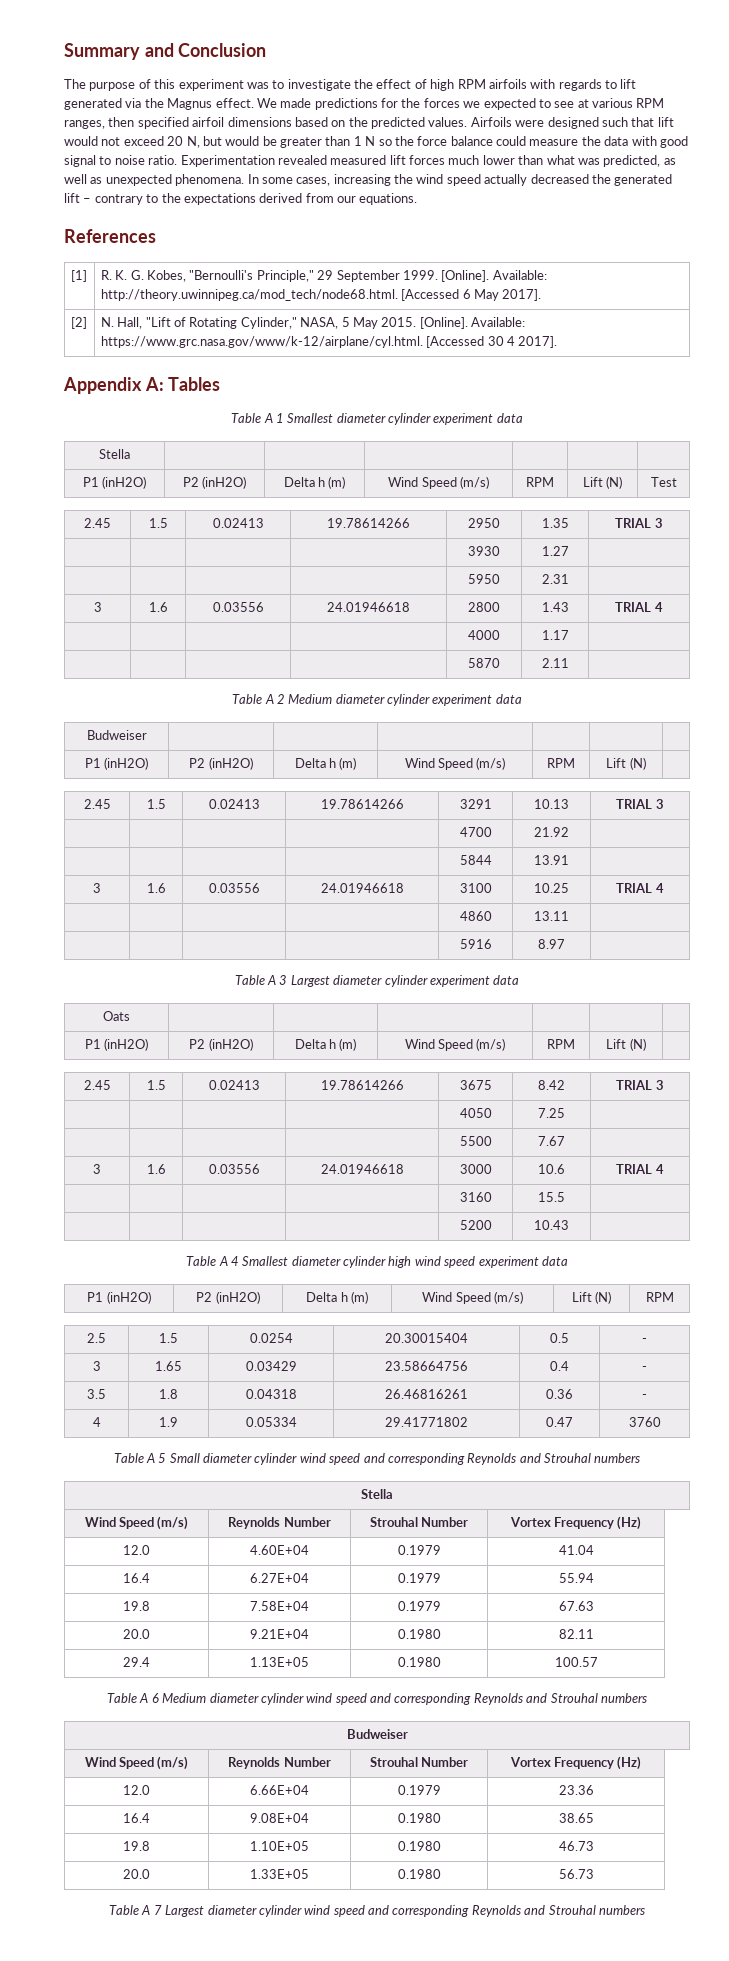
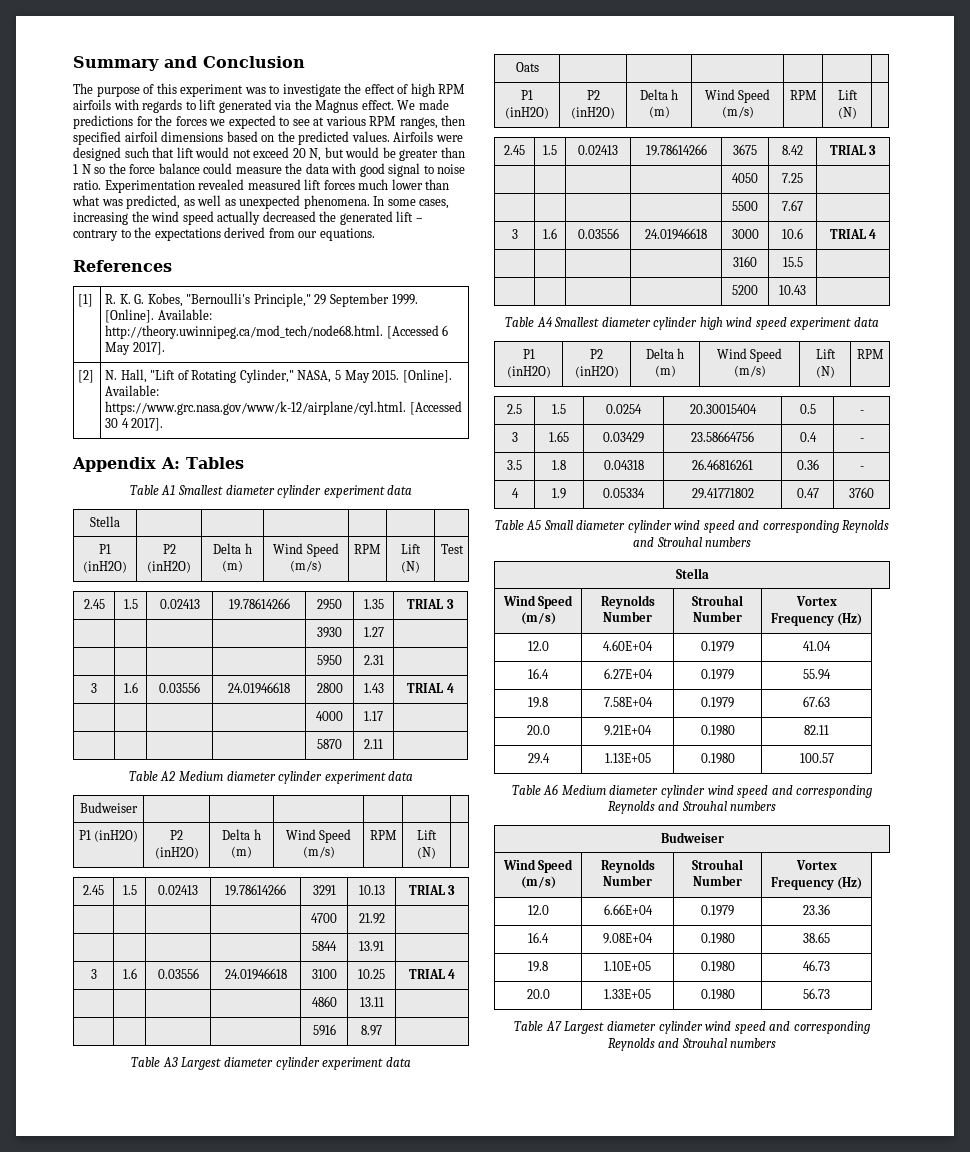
[263,413,284,423] A 1 -> [161,485,176,495] A1
[264,694,285,704] A 2 -> [160,771,176,781] A2
[267,975,288,985] A 3 -> [162,1057,178,1067] A3
[218,1256,239,1266] A 4 -> [536,317,553,327] A4
[145,1453,167,1463] A 5 -> [526,520,542,530] A5
[139,1693,159,1703] A 6 -> [543,784,559,795] A6
[141,1905,162,1915] A 7 -> [545,1021,562,1031] A7

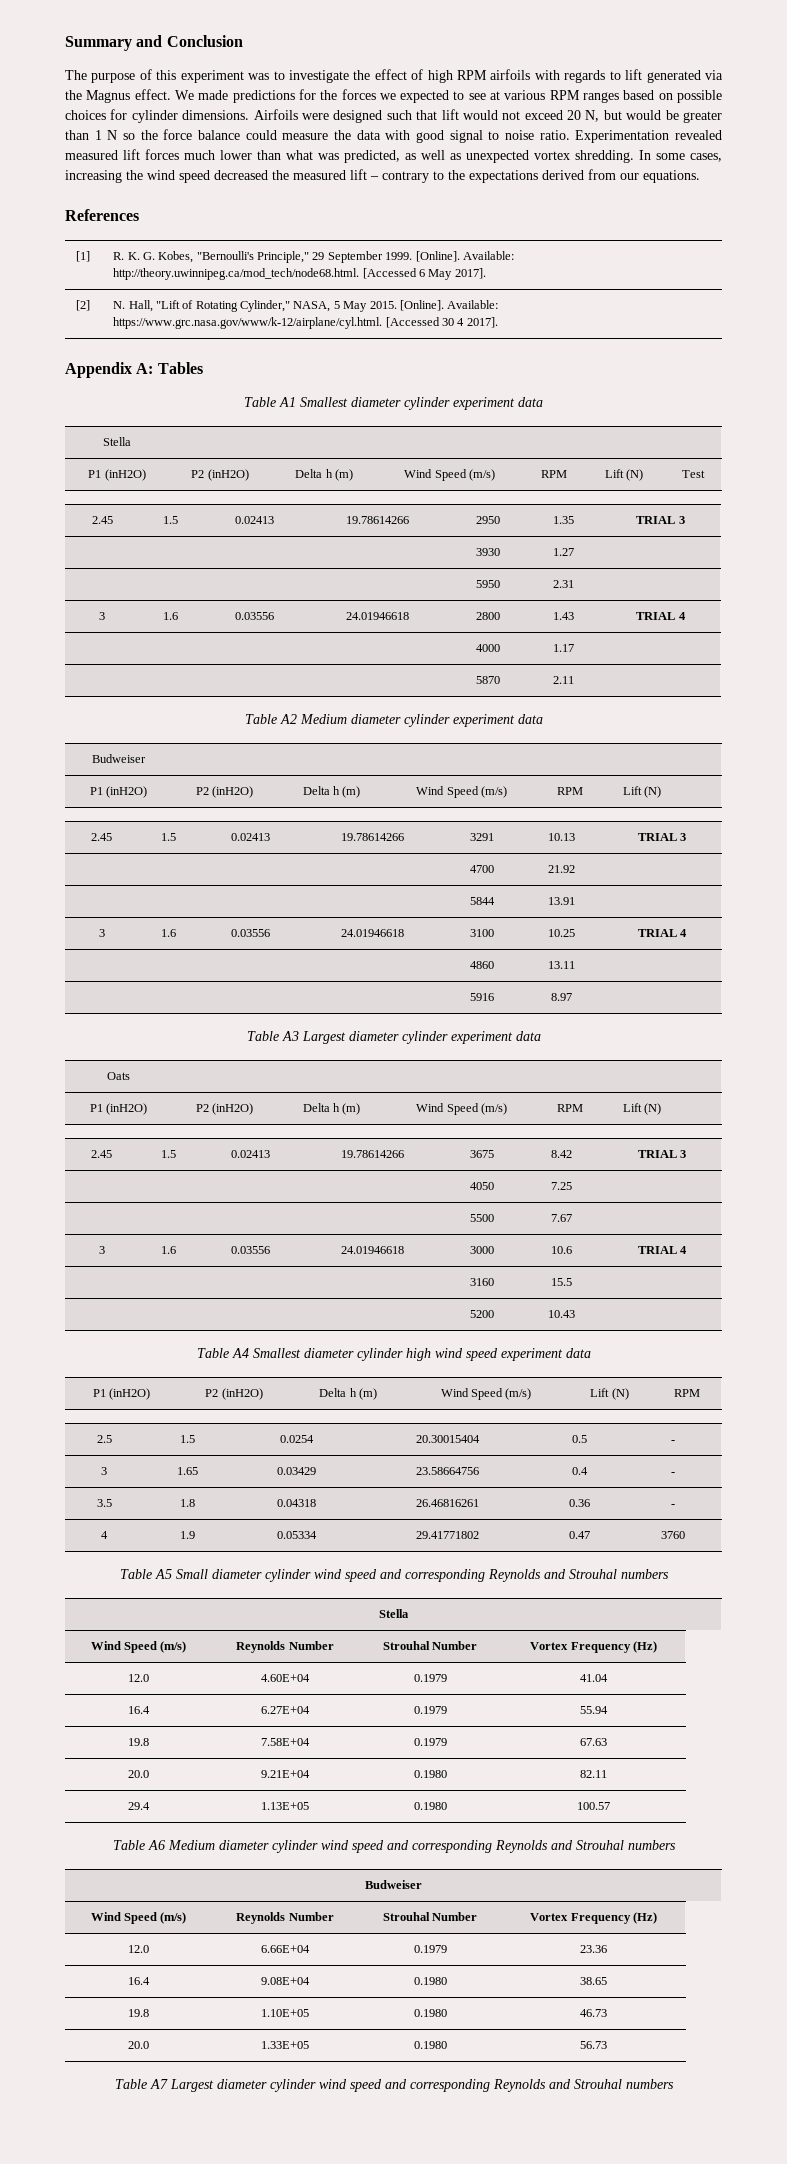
[399,115,466,129] [73,131,390,145] ranges, then specified airfoil dimensions based on the predicted values. -> [583,90,722,103] [65,109,250,123] ranges based on possible choices for cylinder dimensions.
[303,195,370,209] phenomena. -> [534,150,634,163] vortex shredding.
[217,211,261,225] actually -> (210, 176) none
[339,211,393,225] generated -> [293,170,346,180] measured

